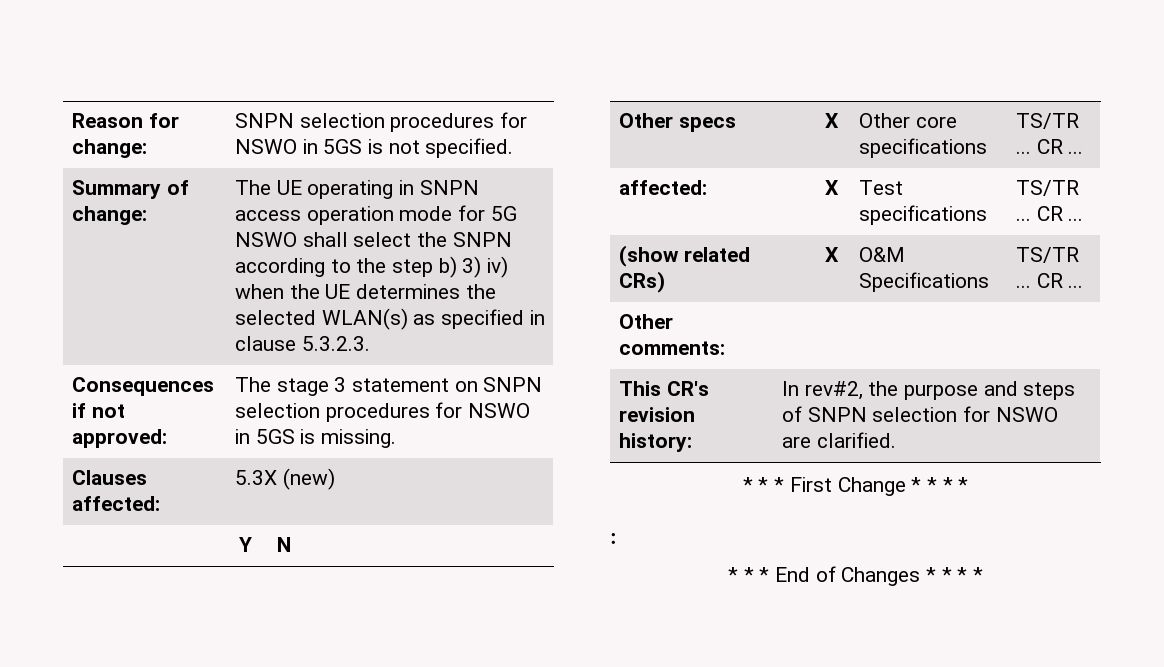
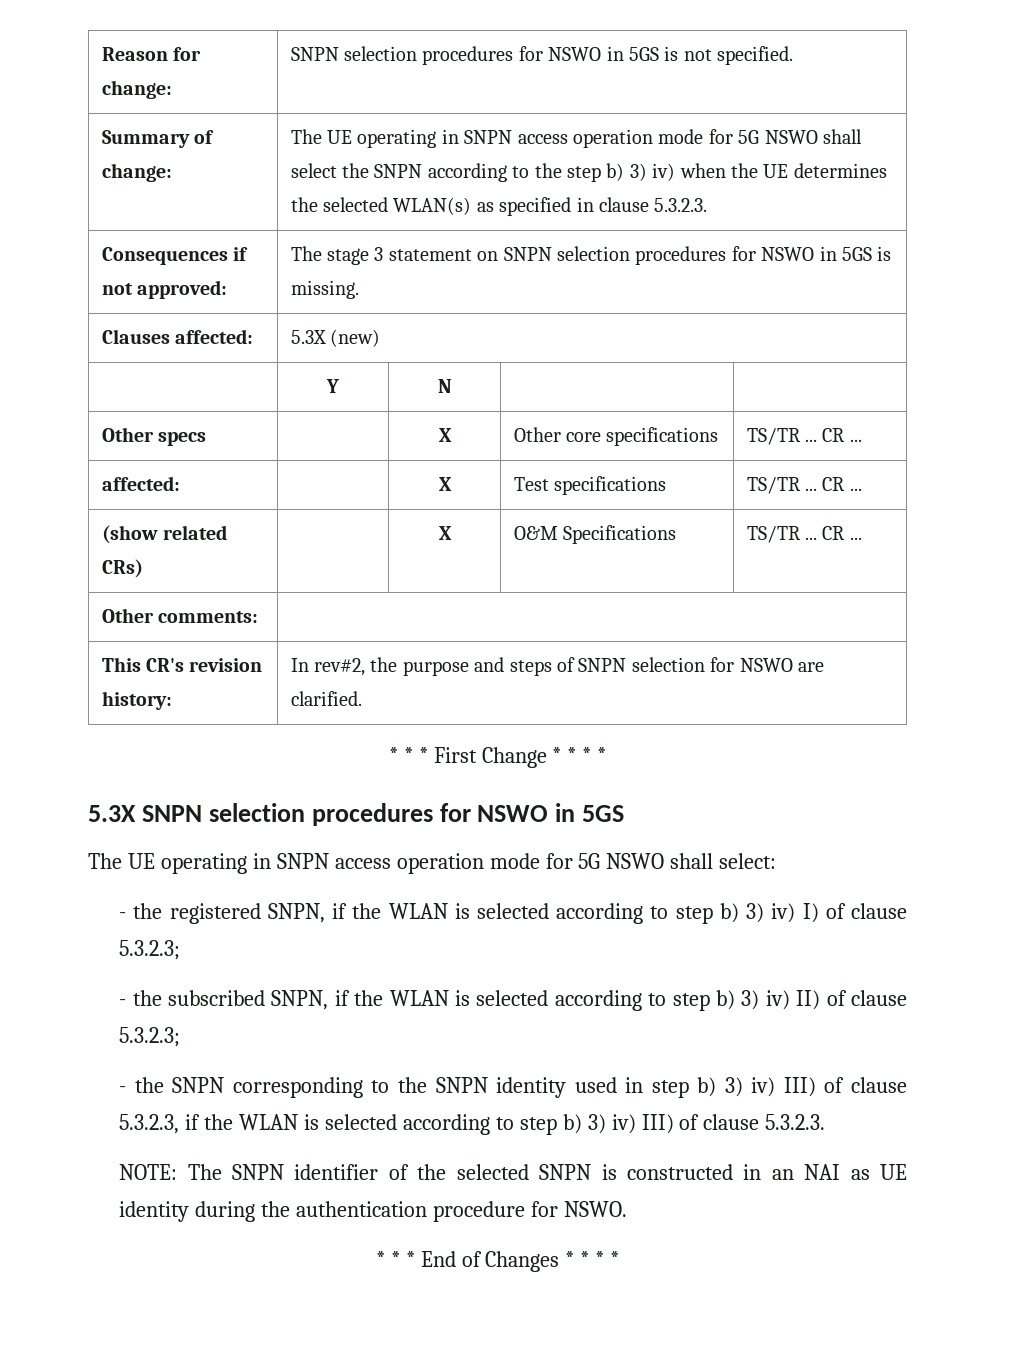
[610,533,617,544] : -> [88,803,625,826] [88,853,777,874] [119,903,908,924] [119,940,181,960] [119,990,907,1011] [119,1027,181,1047] [119,1077,907,1098] [119,1114,826,1135] [119,1164,908,1180] [119,1201,627,1222] 5.3X SNPN selection procedures for NSWO in 5GS // The UE operating in SNPN access operation mode for 5G NSWO shall select: // - the registered SNPN, if the WLAN is selected according to step b) 3) iv) I) of clause 5.3.2.3; // - the subscribed SNPN, if the WLAN is selected according to step b) 3) iv) II) of clause 5.3.2.3; // - the SNPN corresponding to the SNPN identity used in step b) 3) iv) III) of clause 5.3.2.3, if the WLAN is selected according to step b) 3) iv) III) of clause 5.3.2.3. // NOTE: The SNPN identifier of the selected SNPN is constructed in an NAI as UE identity during the authentication procedure for NSWO.

